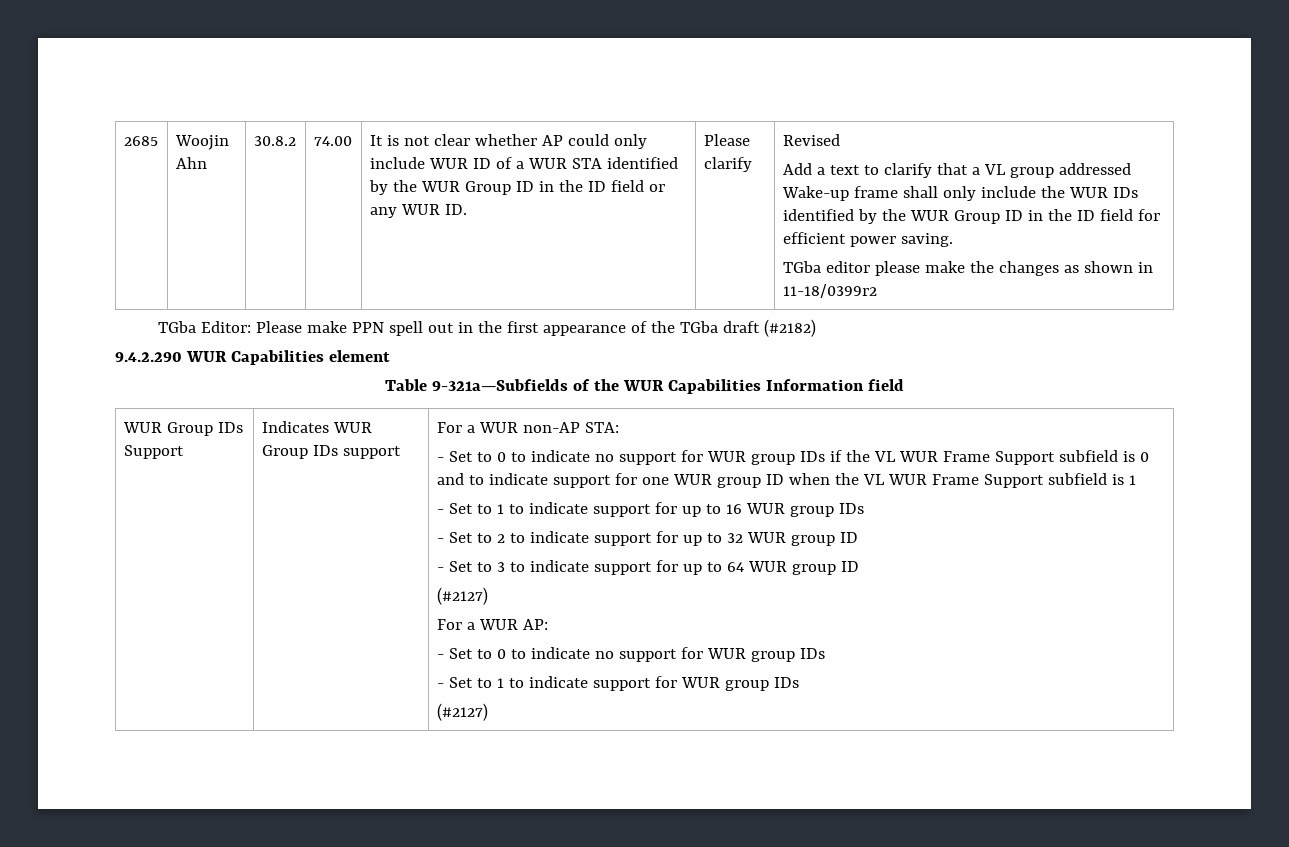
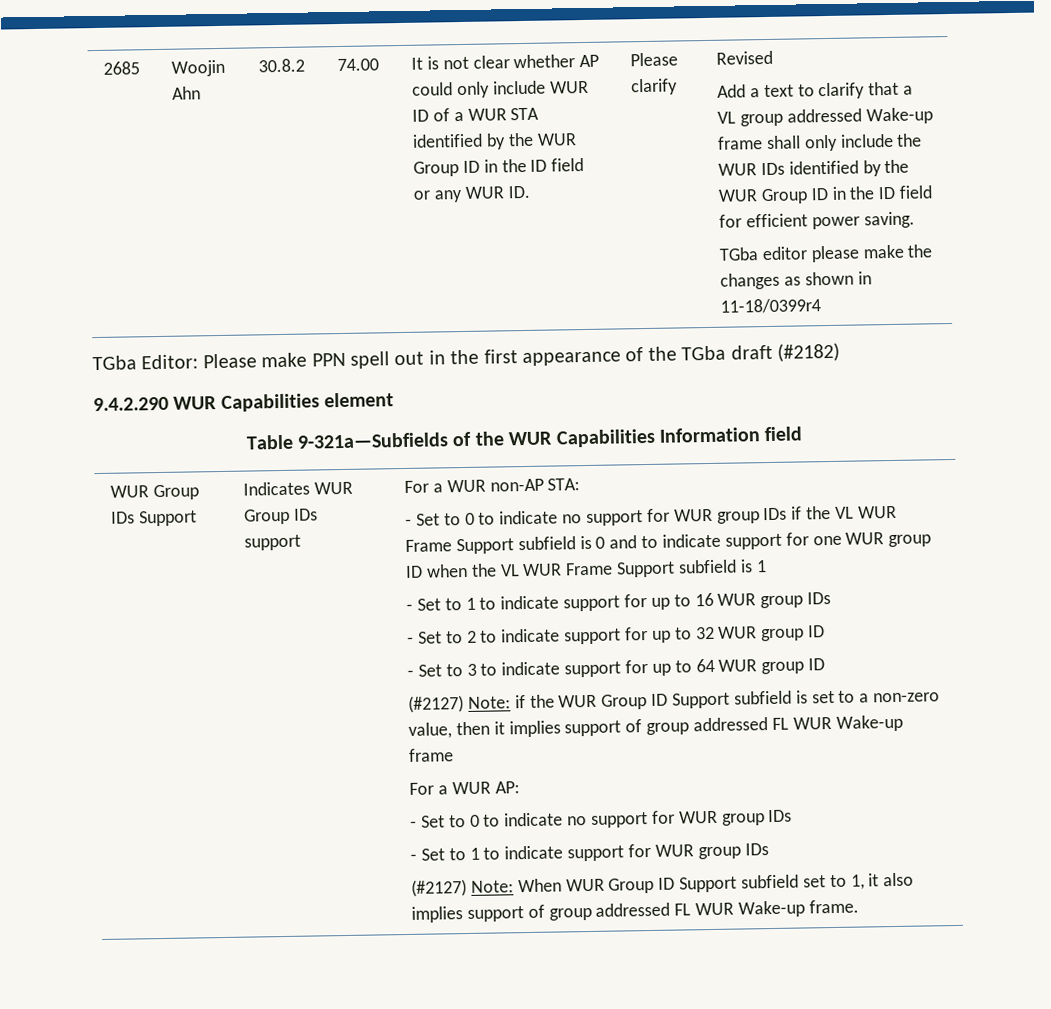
[782,284,877,298] 11-18/0399r2 -> [719,298,821,314] 11-18/0399r4
(488, 596) none -> [467,690,941,710] [407,714,903,739] [407,748,454,762] Note: if the WUR Group ID Support subfield is set to a non-zero value, then it implies support of group addressed FL WUR Wake-up frame
(488, 712) none -> [470,872,915,894] [410,899,859,923] Note: When WUR Group ID Support subfield set to 1, it also implies support of group addressed FL WUR Wake-up frame.

